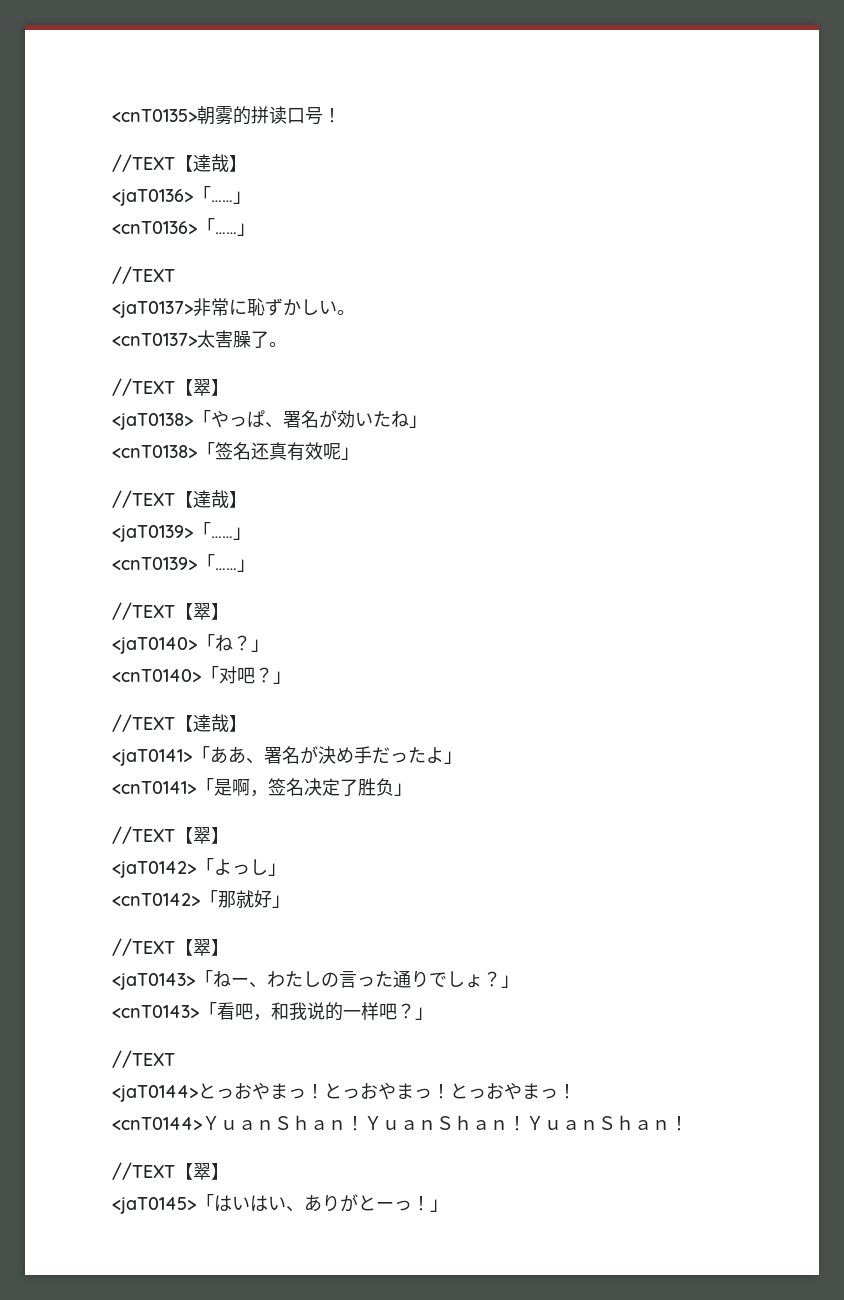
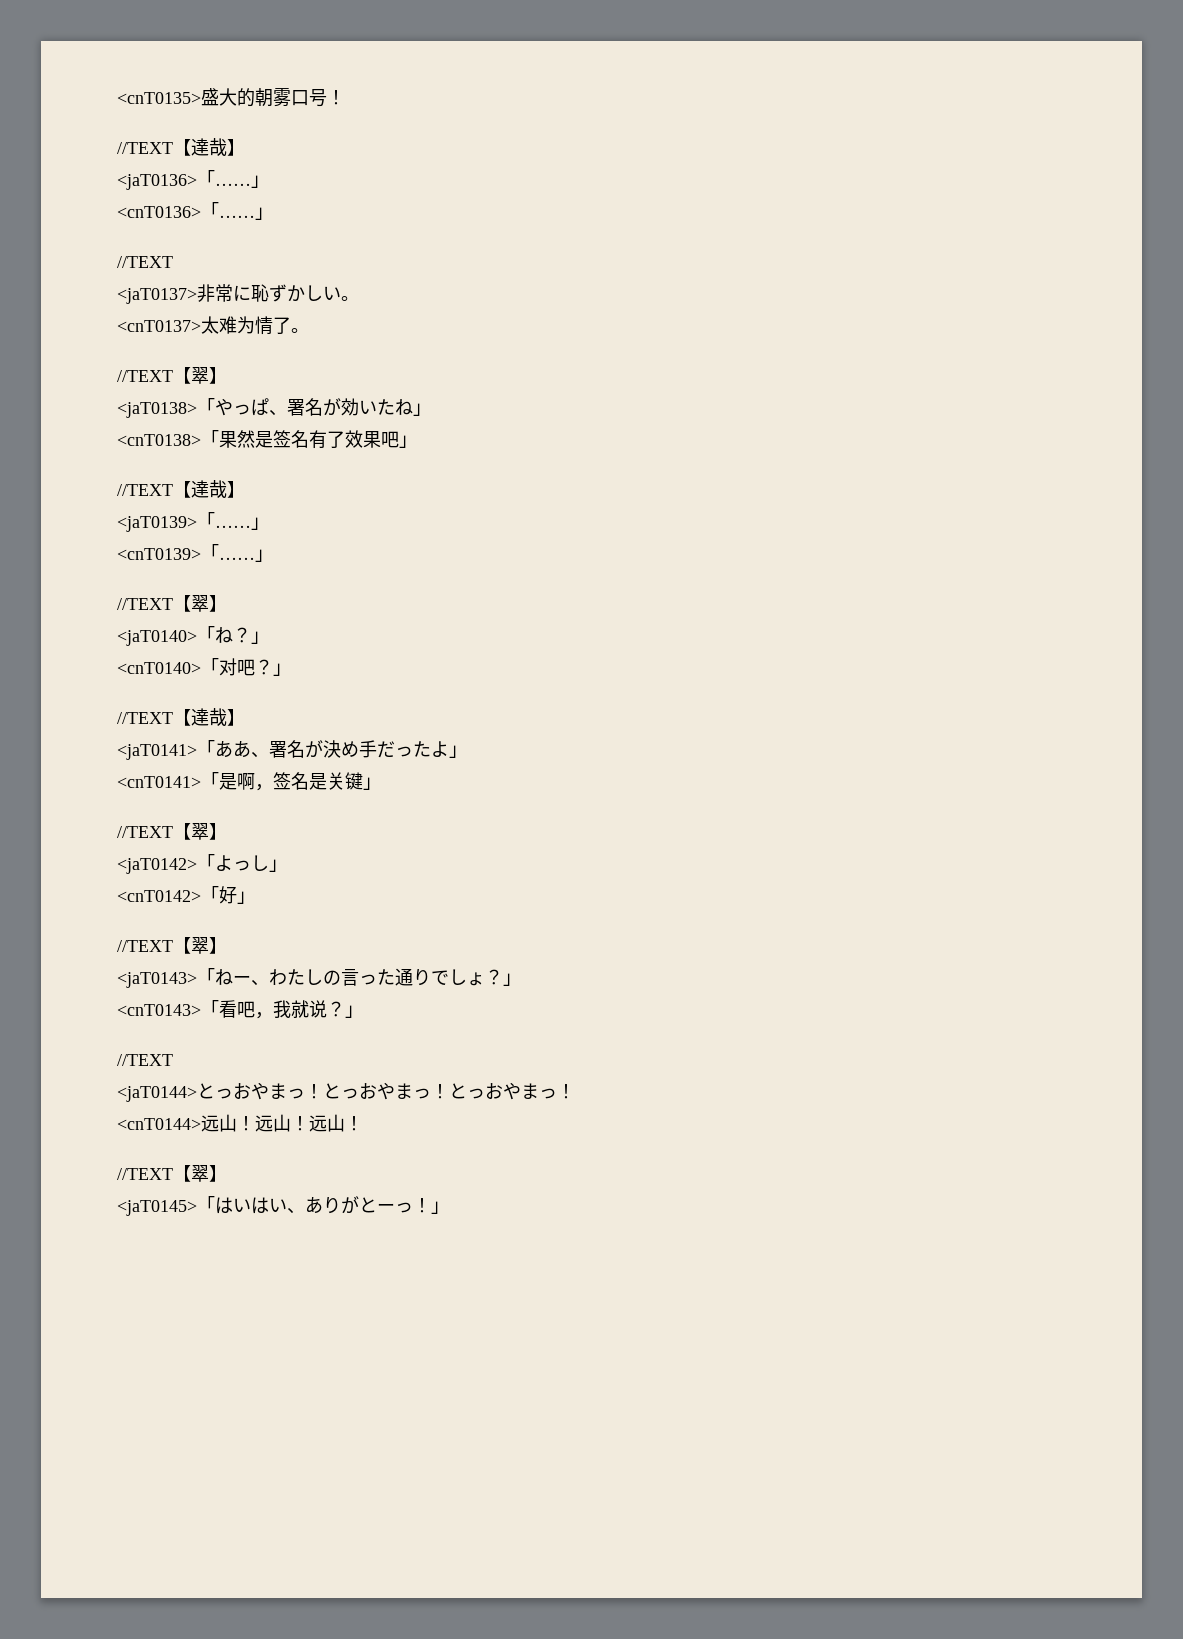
[197,106,287,125] 朝雾的拼读 -> [201,88,291,107] 盛大的朝雾
[215,330,251,348] 害臊 -> [219,316,273,335] 难为情
[215,442,341,461] 签名还真有效呢 -> [219,430,399,449] 果然是签名有了效果吧
[304,778,394,796] 决定了胜负 -> [309,772,363,790] 是关键
[218,890,254,908] 那就 -> (219, 894) none
[271,1002,397,1021] 和我说的一样吧 -> [273,1000,327,1018] 我就说
[202,1115,670,1131] ＹｕａｎＳｈａｎ！ＹｕａｎＳｈａｎ！ＹｕａｎＳｈａｎ -> [201,1114,345,1132] 远山！远山！远山

